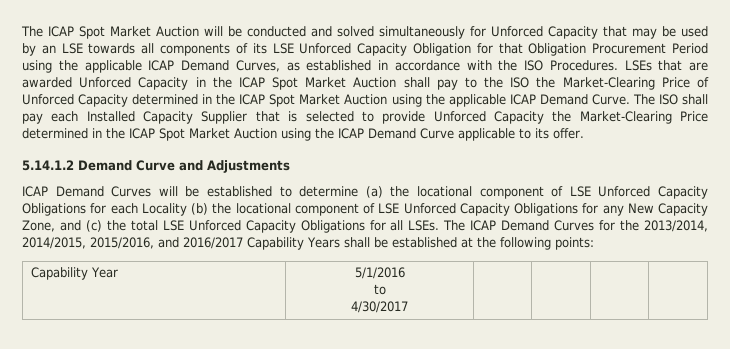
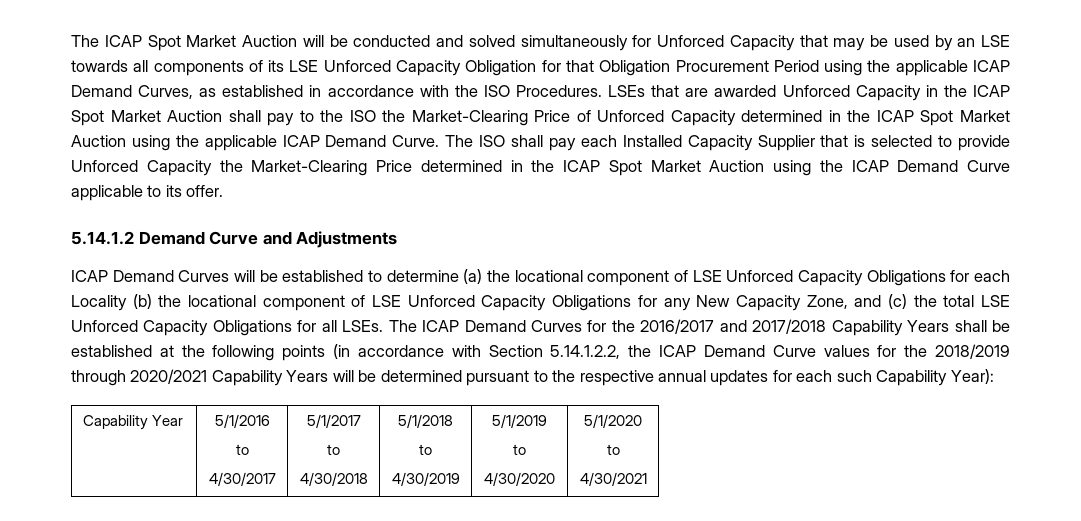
[644,220,709,232] [22,237,243,249] 2013/2014, 2014/2015, 2015/2016, and 2016/2017 -> [640,319,827,334] 2016/2017 and 2017/2018
[554,237,594,250] points: -> [282,344,1011,361] [71,369,994,386] points (in accordance with Section 5.14.1.2.2, the ICAP Demand Curve values for the 2018/2019 through 2020/2021 Capability Years will be determined pursuant to the respective annual updates for each such Capability Year):
(408, 307) | | | -> [306,414,361,428] [327,444,340,455] [299,472,368,486] [398,414,453,428] [419,444,432,455] [391,472,460,486] [492,414,547,428] [513,444,526,455] [484,472,555,486] [584,414,642,428] [606,444,620,455] [579,472,647,486] 5/1/2017 // to // 4/30/2018 | 5/1/2018 // to // 4/30/2019 | 5/1/2019 // to // 4/30/2020 | 5/1/2020 // to // 4/30/2021

